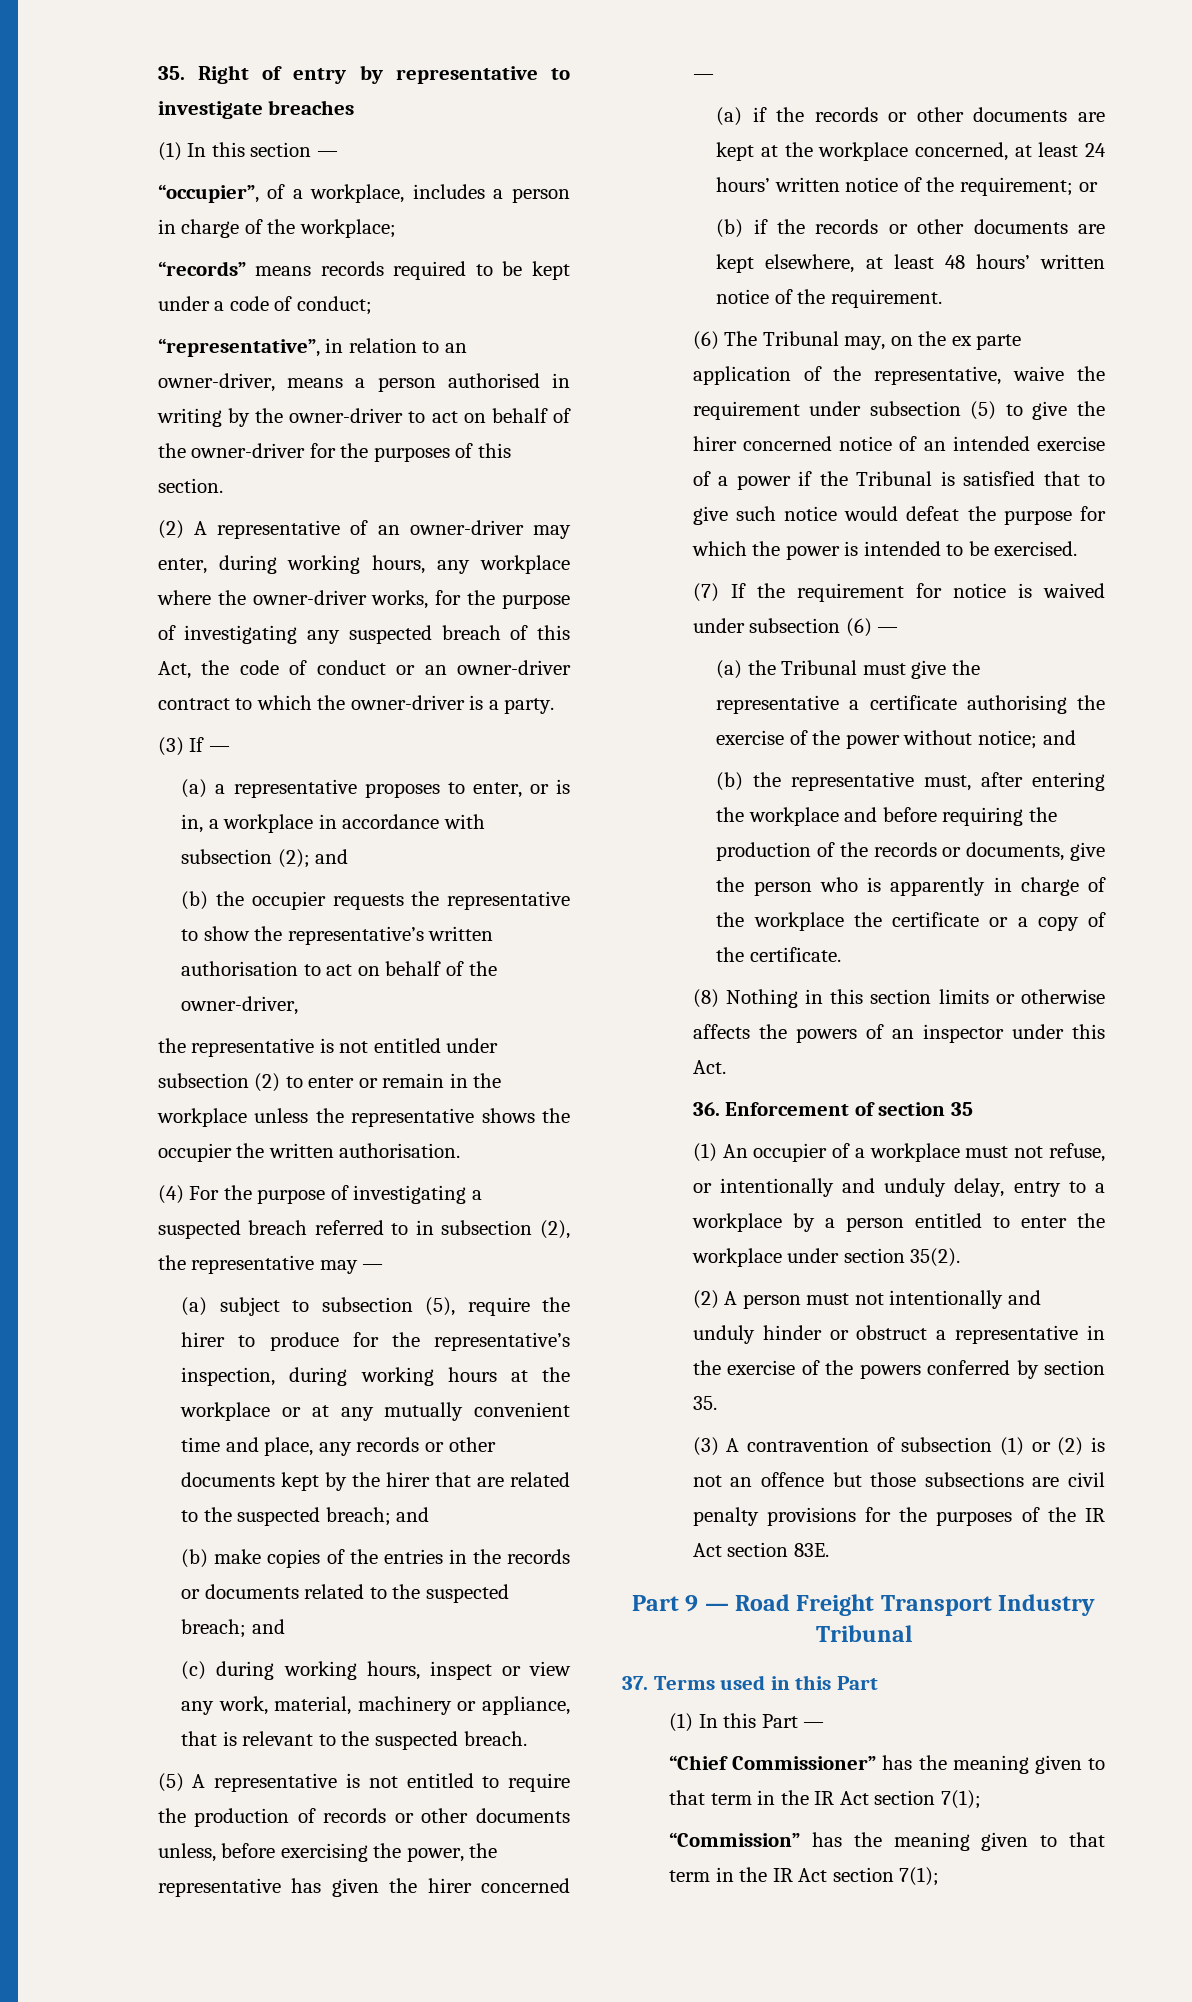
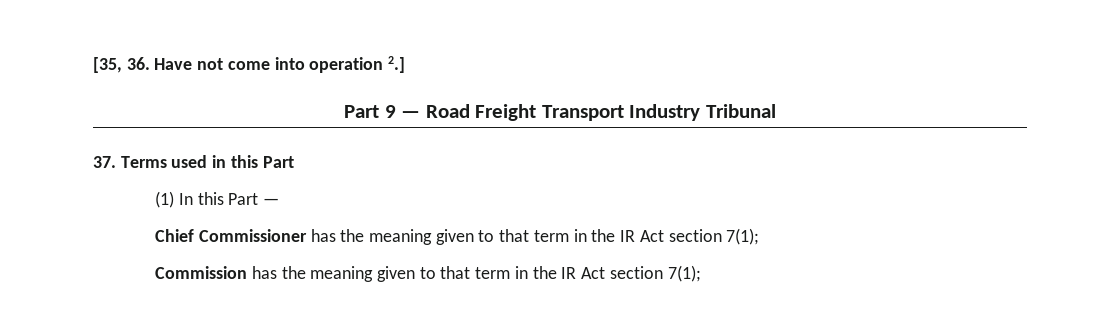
[157,65,570,84] [157,100,355,119] [157,142,338,161] [157,184,571,203] [157,219,396,238] [157,261,571,280] [157,296,372,315] [157,338,467,357] [157,373,570,392] [156,408,571,427] [157,443,511,462] [157,478,223,493] [157,520,571,539] [157,555,570,574] [156,590,570,609] [157,625,570,644] [157,660,571,679] [157,695,555,714] [157,737,230,756] [181,779,570,798] [181,814,485,833] [181,849,349,868] [181,891,570,910] [181,926,494,945] [181,961,497,976] [181,996,299,1015] [157,1038,499,1057] [157,1073,502,1092] [156,1108,570,1127] [157,1143,461,1162] [157,1185,482,1204] [157,1220,571,1239] [157,1255,384,1274] [181,1297,571,1316] [181,1332,570,1351] [181,1367,571,1386] [180,1402,570,1421] [181,1437,496,1456] [181,1472,570,1491] [181,1507,430,1526] [181,1549,570,1568] [181,1584,509,1603] [181,1619,285,1638] [181,1661,571,1680] [181,1696,570,1715] [181,1731,527,1750] [157,1773,570,1792] [157,1808,570,1827] [157,1843,498,1862] [157,1878,570,1897] [692,74,714,80] [716,107,1105,126] [716,142,1106,161] [716,177,1098,196] [716,219,1105,238] [716,254,1105,273] [716,289,942,308] [692,331,1022,350] [692,366,1105,385] [692,401,1105,420] [692,436,1105,451] [692,471,1105,490] [692,506,1106,525] [691,541,1078,560] [692,583,1105,602] [692,618,899,637] [716,660,980,679] [716,695,1105,714] [716,730,1076,749] [716,772,1106,791] [716,807,1057,826] [716,842,1105,861] [716,877,1106,896] [716,912,1107,931] [716,947,841,962] [692,989,1105,1008] [692,1024,1105,1043] [692,1060,726,1074] [692,1102,973,1116] [692,1143,1105,1162] [692,1178,1105,1197] [691,1213,1105,1232] [691,1248,961,1267] [692,1290,1041,1309] [692,1325,1105,1344] [692,1360,1105,1379] [692,1396,717,1410] [692,1437,1105,1456] [692,1472,1105,1487] [692,1507,1105,1526] [692,1542,829,1557] 35. Right of entry by representative to investigate breaches // (1) In this section — // “occupier”, of a workplace, includes a person in charge of the workplace; // “records” means records required to be kept under a code of conduct; // “representative”, in relation to an owner-driver, means a person authorised in writing by the owner-driver to act on behalf of the owner-driver for the purposes of this section. // (2) A representative of an owner-driver may enter, during working hours, any workplace where the owner-driver works, for the purpose of investigating any suspected breach of this Act, the code of conduct or an owner-driver contract to which the owner-driver is a party. // (3) If — // (a) a representative proposes to enter, or is in, a workplace in accordance with subsection (2); and // (b) the occupier requests the representative to show the representative’s written authorisation to act on behalf of the owner-driver, // the representative is not entitled under subsection (2) to enter or remain in the workplace unless the representative shows the occupier the written authorisation. // (4) For the purpose of investigating a suspected breach referred to in subsection (2), the representative may — // (a) subject to subsection (5), require the hirer to produce for the representative’s inspection, during working hours at the workplace or at any mutually convenient time and place, any records or other documents kept by the hirer that are related to the suspected breach; and // (b) make copies of the entries in the records or documents related to the suspected breach; and // (c) during working hours, inspect or view any work, material, machinery or appliance, that is relevant to the suspected breach. // (5) A representative is not entitled to require the production of records or other documents unless, before exercising the power, the representative has given the hirer concerned — // (a) if the records or other documents are kept at the workplace concerned, at least 24 hours’ written notice of the requirement; or // (b) if the records or other documents are kept elsewhere, at least 48 hours’ written notice of the requirement. // (6) The Tribunal may, on the ex parte application of the representative, waive the requirement under subsection (5) to give the hirer concerned notice of an intended exercise of a power if the Tribunal is satisfied that to give such notice would defeat the purpose for which the power is intended to be exercised. // (7) If the requirement for notice is waived under subsection (6) — // (a) the Tribunal must give the representative a certificate authorising the exercise of the power without notice; and // (b) the representative must, after entering the workplace and before requiring the production of the records or documents, give the person who is apparently in charge of the workplace the certificate or a copy of the certificate. // (8) Nothing in this section limits or otherwise affects the powers of an inspector under this Act. // 36. Enforcement of section 35 // (1) An occupier of a workplace must not refuse, or intentionally and unduly delay, entry to a workplace by a person entitled to enter the workplace under section 35(2). // (2) A person must not intentionally and unduly hinder or obstruct a representative in the exercise of the powers conferred by section 35. // (3) A contravention of subsection (1) or (2) is not an offence but those subsections are civil penalty provisions for the purposes of the IR Act section 83E. -> [93,56,406,73] [35, 36. Have not come into operation 2.]
[669,1755,877,1770] “Chief Commissioner” -> [155,229,307,242] Chief Commissioner
[669,1832,801,1847] “Commission” -> [155,266,248,279] Commission

